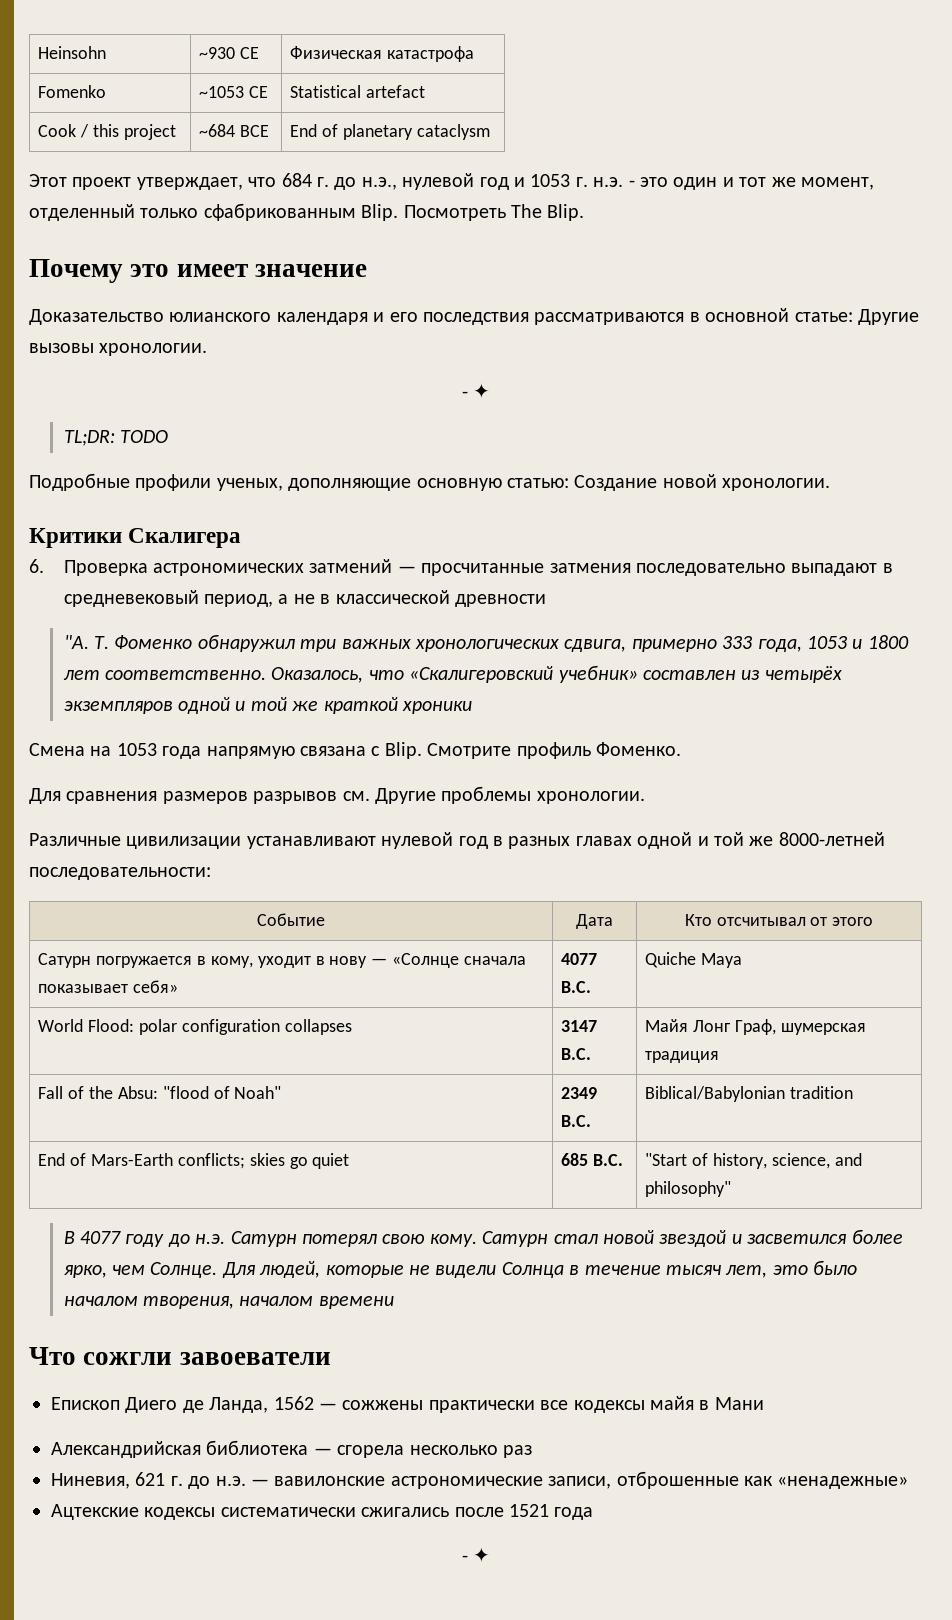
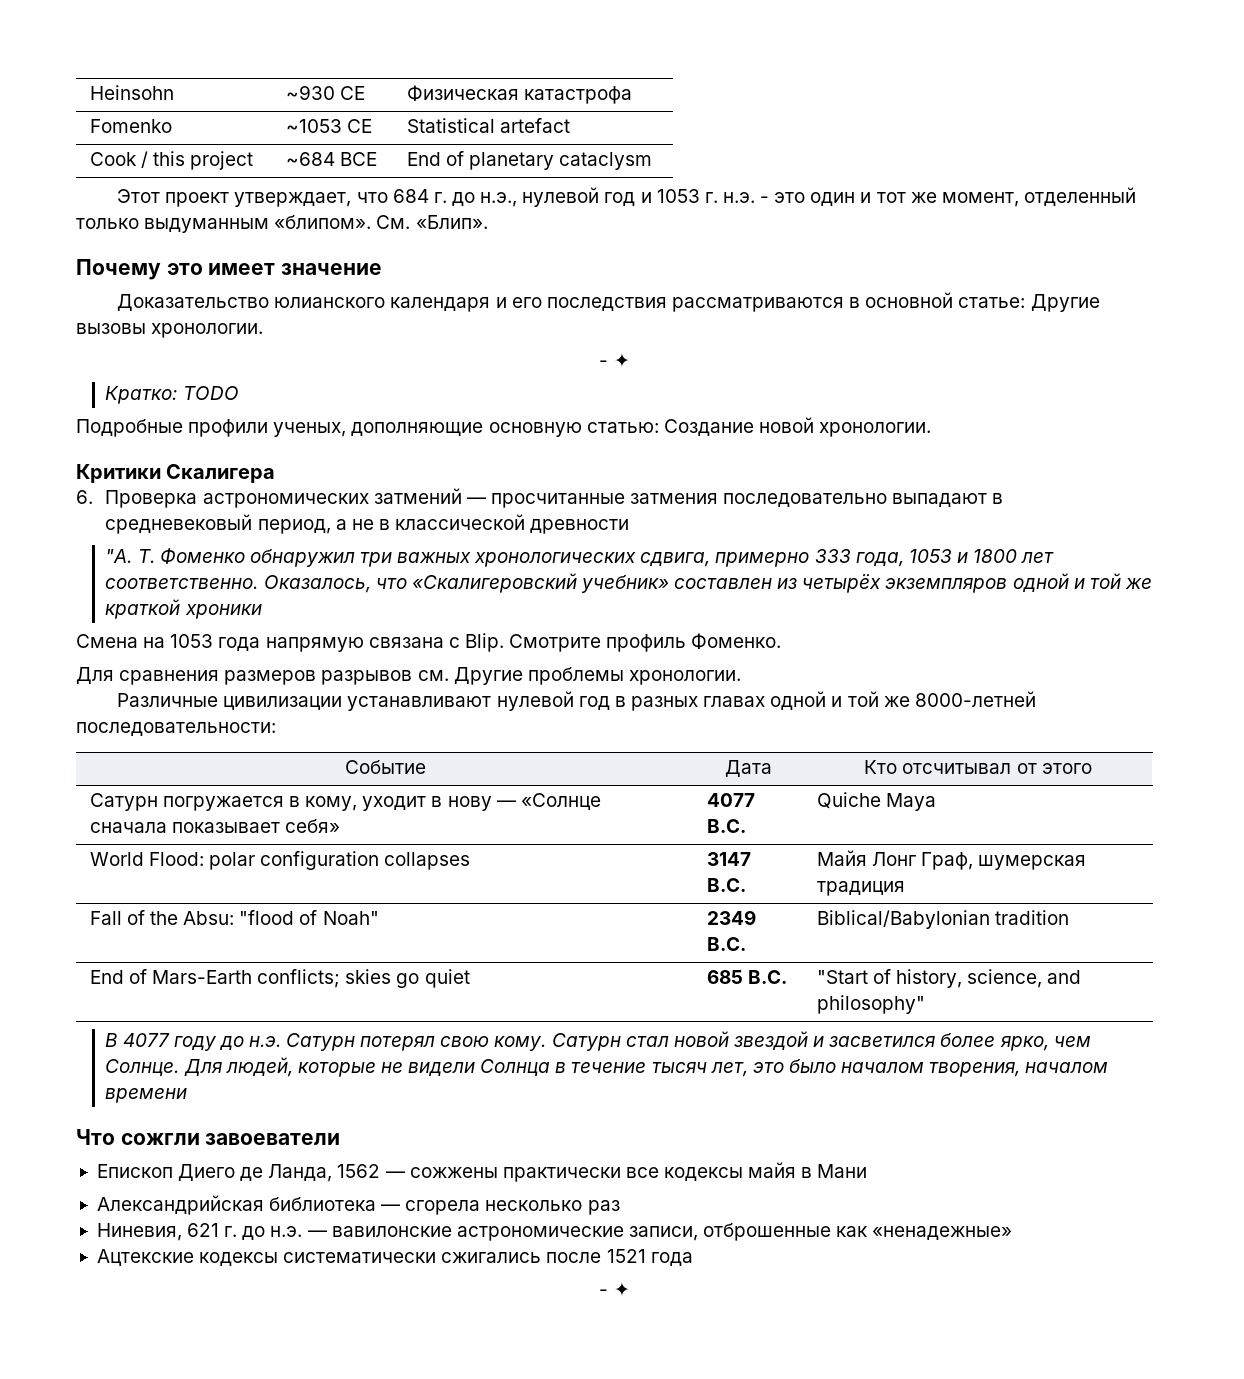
[203,203,585,221] сфабрикованным Blip. Посмотреть The Blip. -> [144,215,488,233] выдуманным «блипом». См. «Блип».
[63,430,115,446] TL;DR: -> [105,386,178,404] Кратко:

